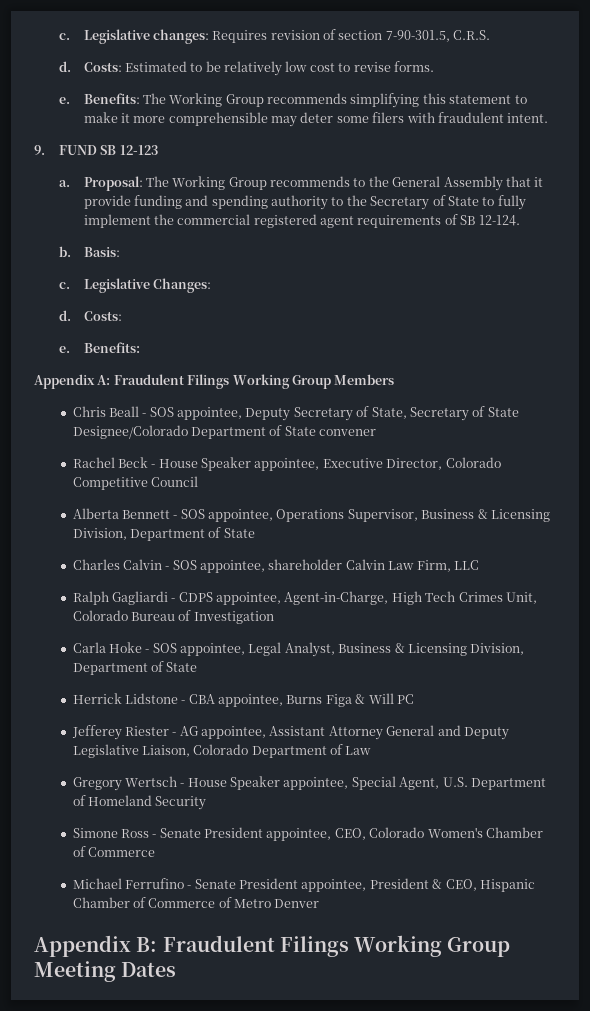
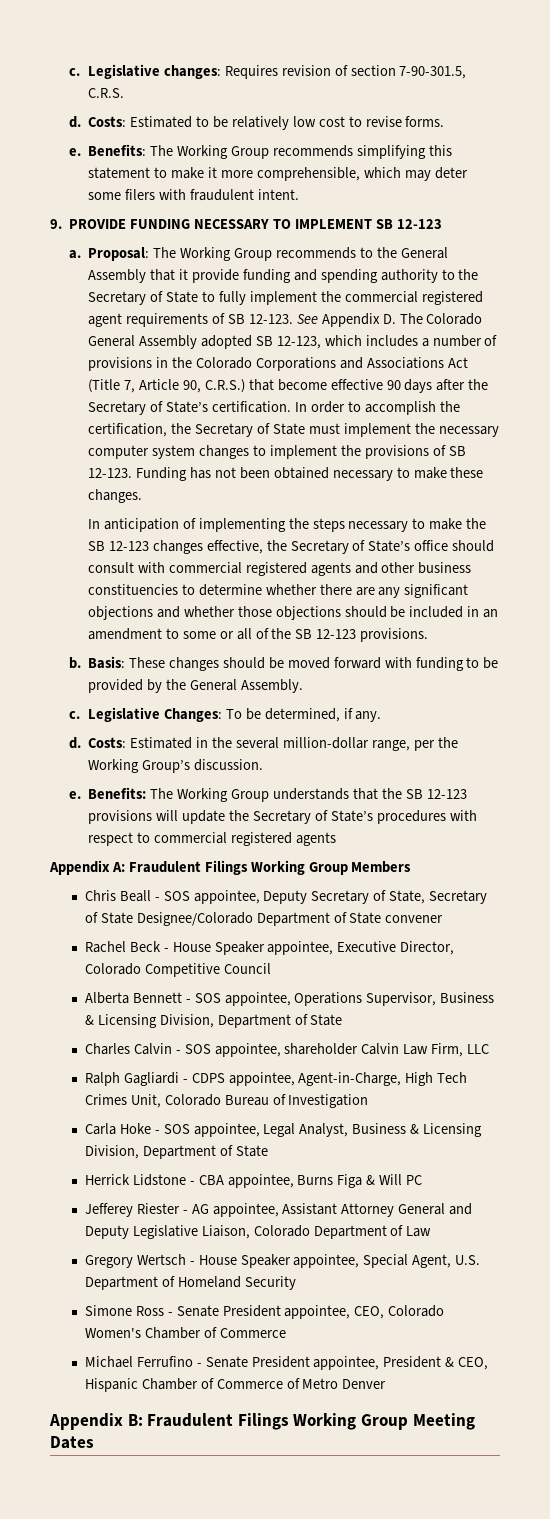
[168,112,268,126] comprehensible -> [256,167,401,181] comprehensible, which
[58,145,97,155] FUND -> [69,219,372,229] PROVIDE FUNDING NECESSARY TO IMPLEMENT
[478,215,520,226] [58,246,120,257] [58,278,211,293] [58,310,122,321] [58,342,140,353] 12-124. // b. Basis: // c. Legislative Changes: // d. Costs: // e. Benefits: -> [248,313,483,327] [88,335,498,349] [88,357,468,371] [88,379,489,393] [88,401,460,415] [88,423,499,437] [88,445,466,459] [88,467,484,481] [88,489,143,503] [87,518,487,532] [87,540,495,554] [87,562,472,576] [87,584,469,598] [87,606,499,620] [87,628,429,642] [68,656,499,671] [88,679,303,693] [68,707,382,722] [68,737,458,751] [88,759,264,773] [68,787,467,802] [88,810,477,824] [88,832,336,846] 12-123. See Appendix D. The Colorado General Assembly adopted SB 12-123, which includes a number of provisions in the Colorado Corporations and Associations Act (Title 7, Article 90, C.R.S.) that become effective 90 days after the Secretary of State’s certification. In order to accomplish the certification, the Secretary of State must implement the necessary computer system changes to implement the provisions of SB 12-123. Funding has not been obtained necessary to make these changes. // In anticipation of implementing the steps necessary to make the SB 12-123 changes effective, the Secretary of State’s office should consult with commercial registered agents and other business constituencies to determine whether there are any significant objections and whether those objections should be included in an amendment to some or all of the SB 12-123 provisions. // b. Basis: These changes should be moved forward with funding to be provided by the General Assembly. // c. Legislative Changes: To be determined, if any. // d. Costs: Estimated in the several million-dollar range, per the Working Group’s discussion. // e. Benefits: The Working Group understands that the SB 12-123 provisions will update the Secretary of State’s procedures with respect to commercial registered agents

